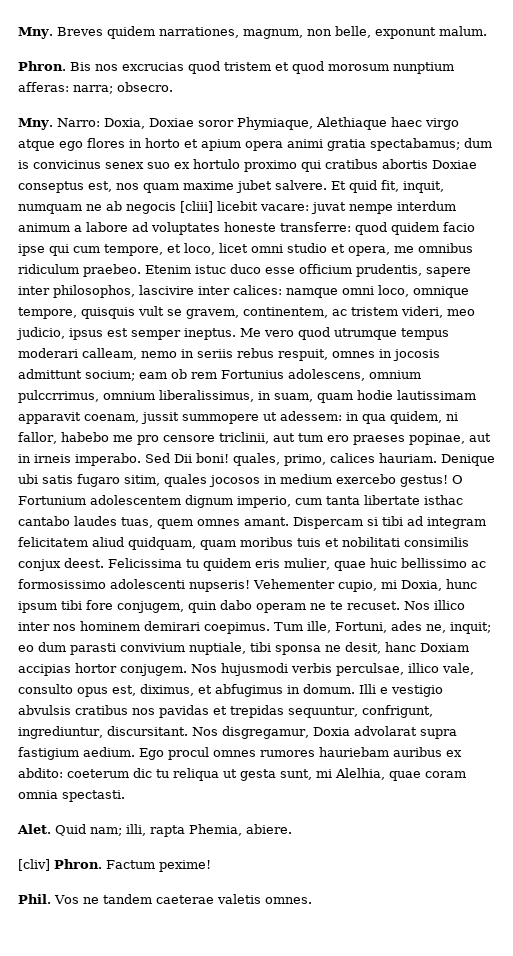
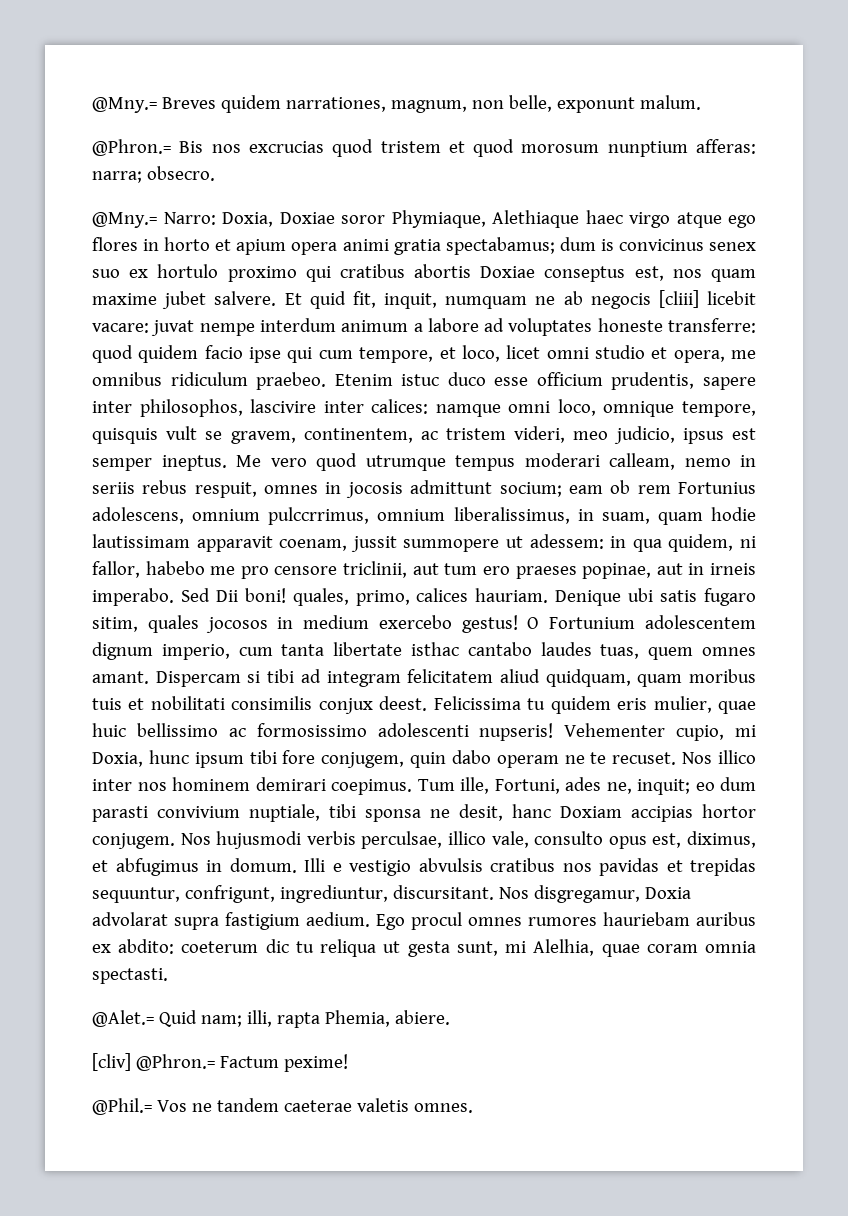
[18,27,53,39] Mny. -> [92,97,157,113] @Mny.=
[18,61,66,71] Phron. -> [92,139,171,156] @Phron.=
[18,118,53,130] Mny. -> [92,212,157,228] @Mny.=
[17,824,51,834] Alet. -> [92,1010,154,1027] @Alet.=
[54,859,102,869] Phron. -> [135,1054,215,1071] @Phron.=
[18,894,51,904] Phil. -> [92,1098,152,1115] @Phil.=

